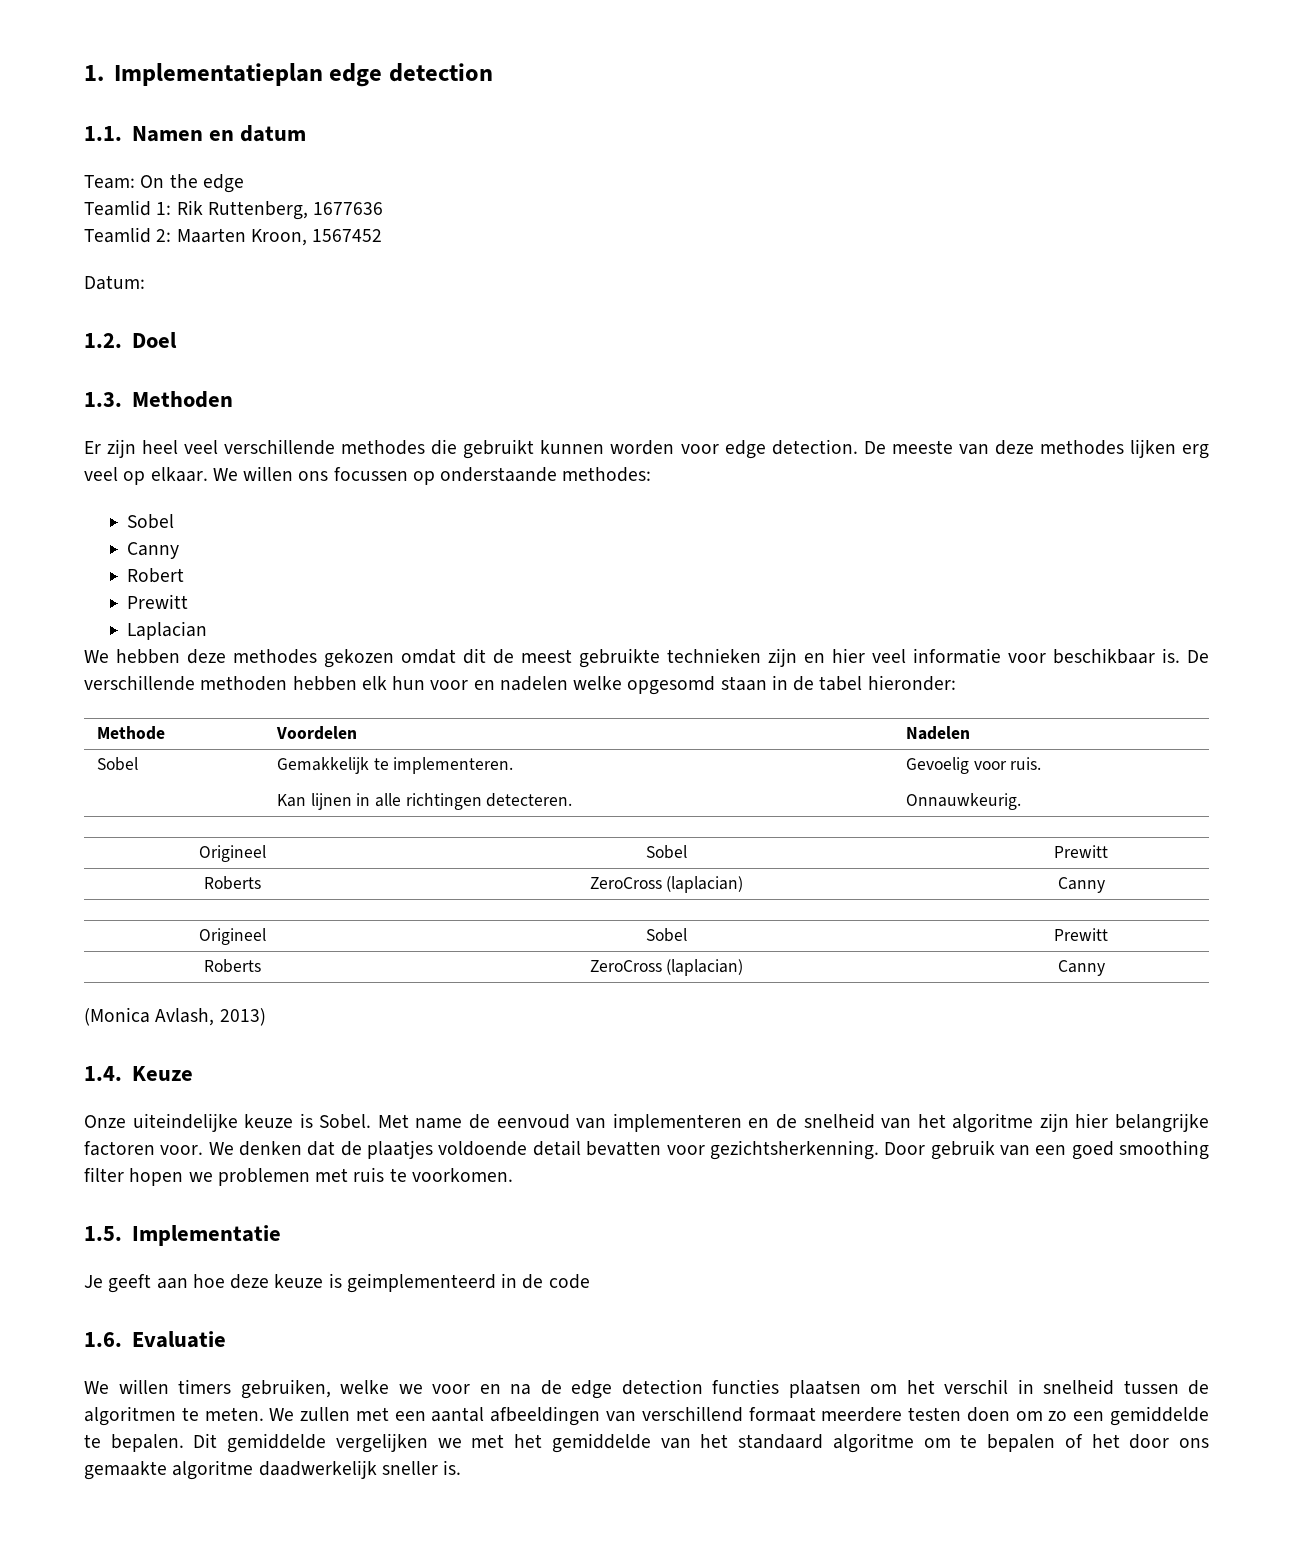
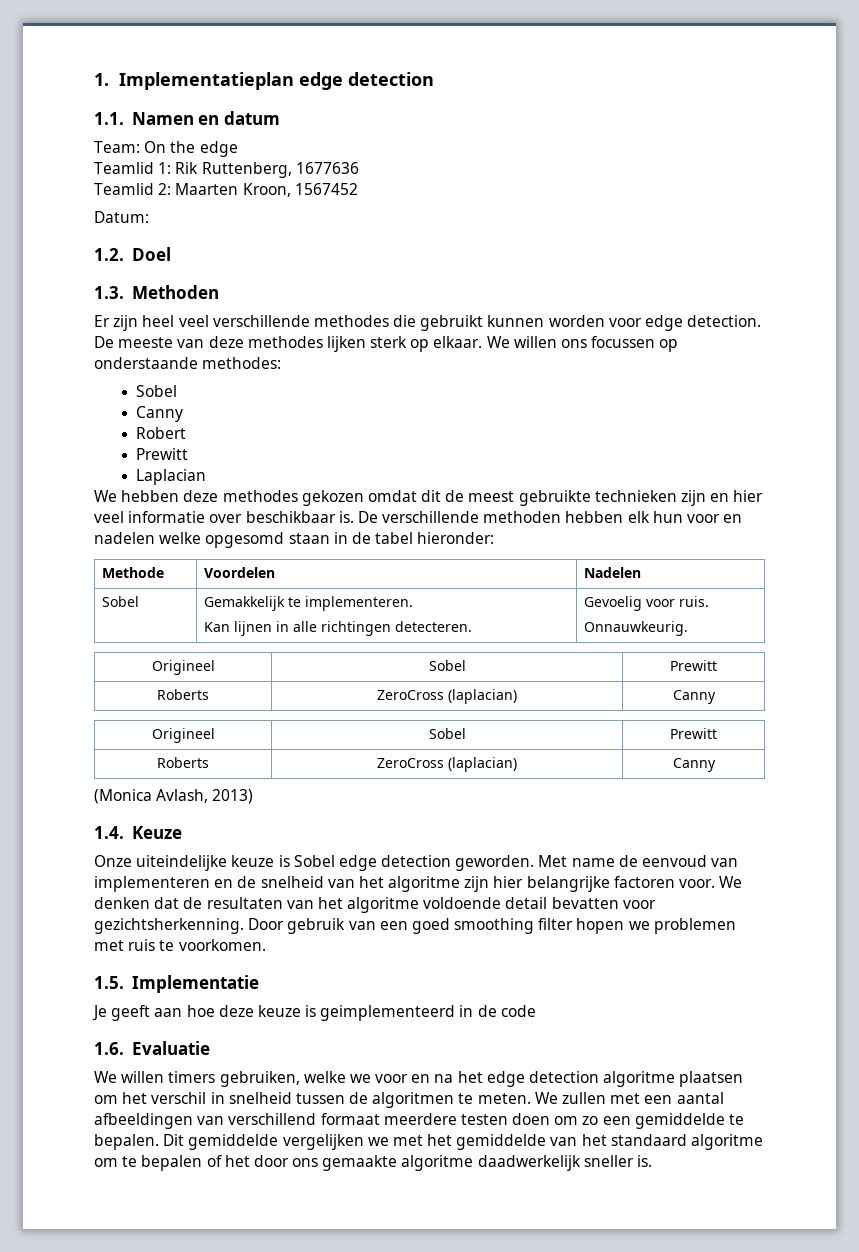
[1182,444,1209,459] [84,467,118,481] erg veel -> [370,336,408,348] sterk
[1008,653,1046,663] voor -> [209,514,243,523] over
[319,1114,372,1129] Sobel. -> [293,855,535,871] Sobel edge detection geworden.
[367,1140,434,1159] plaatjes -> [206,897,420,913] resultaten van het algoritme
[540,1379,779,1399] de edge detection functies -> [457,1071,676,1087] het edge detection algoritme

